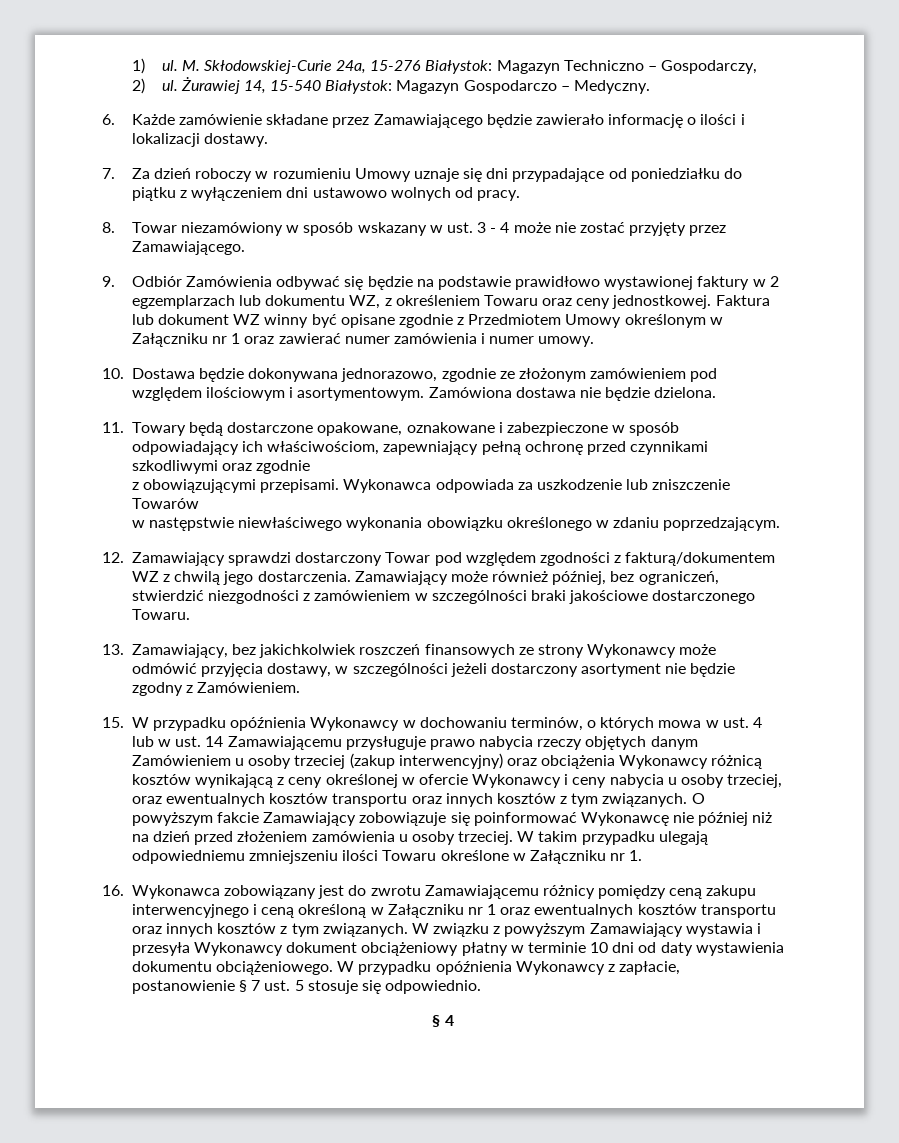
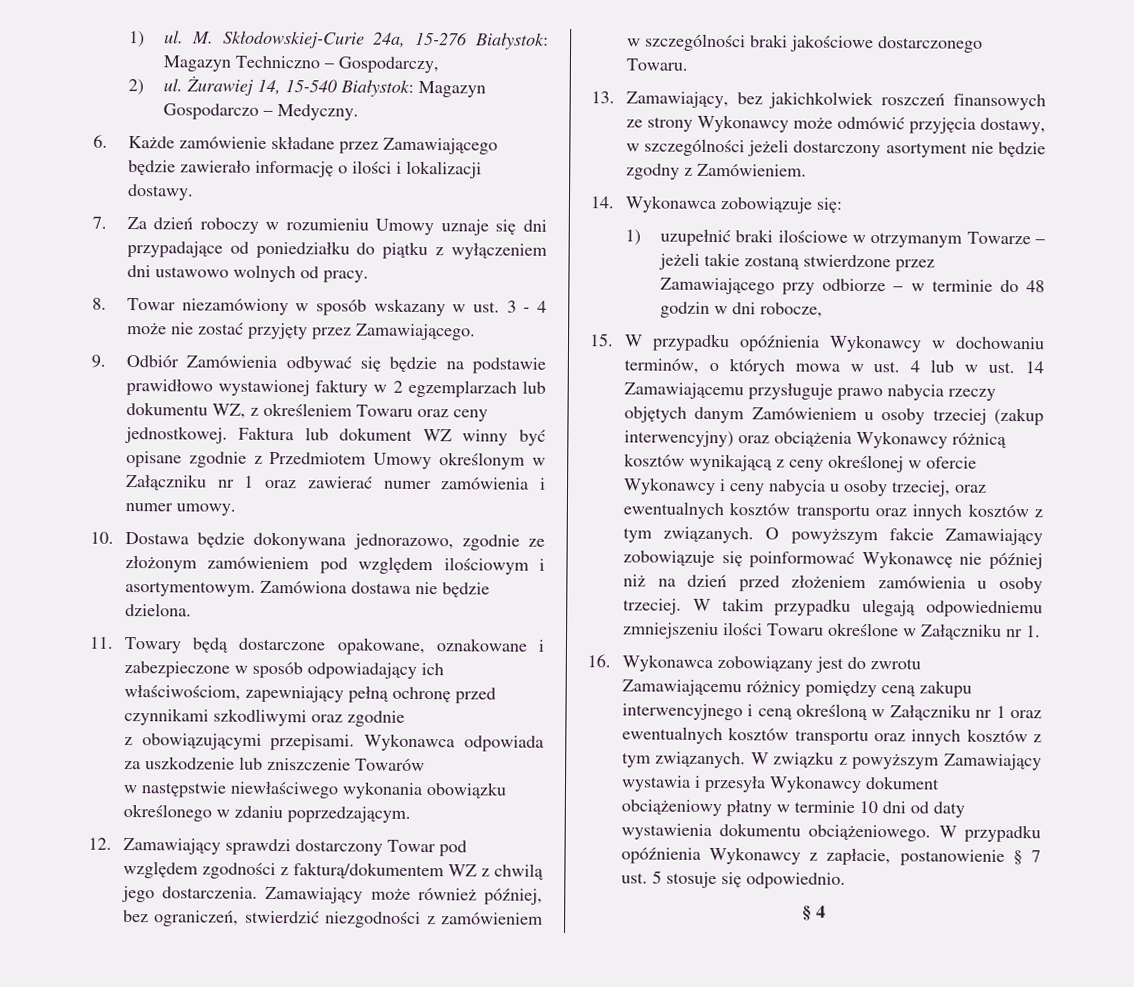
(301, 687) none -> [590,195,843,214] [624,228,1045,248] [657,252,935,272] [659,277,1045,295] [659,301,823,318] // 14. Wykonawca zobowiązuje się: // 1) uzupełnić braki ilościowe w otrzymanym Towarze – jeżeli takie zostaną stwierdzone przez Zamawiającego przy odbiorze – w terminie do 48 godzin w dni robocze,

